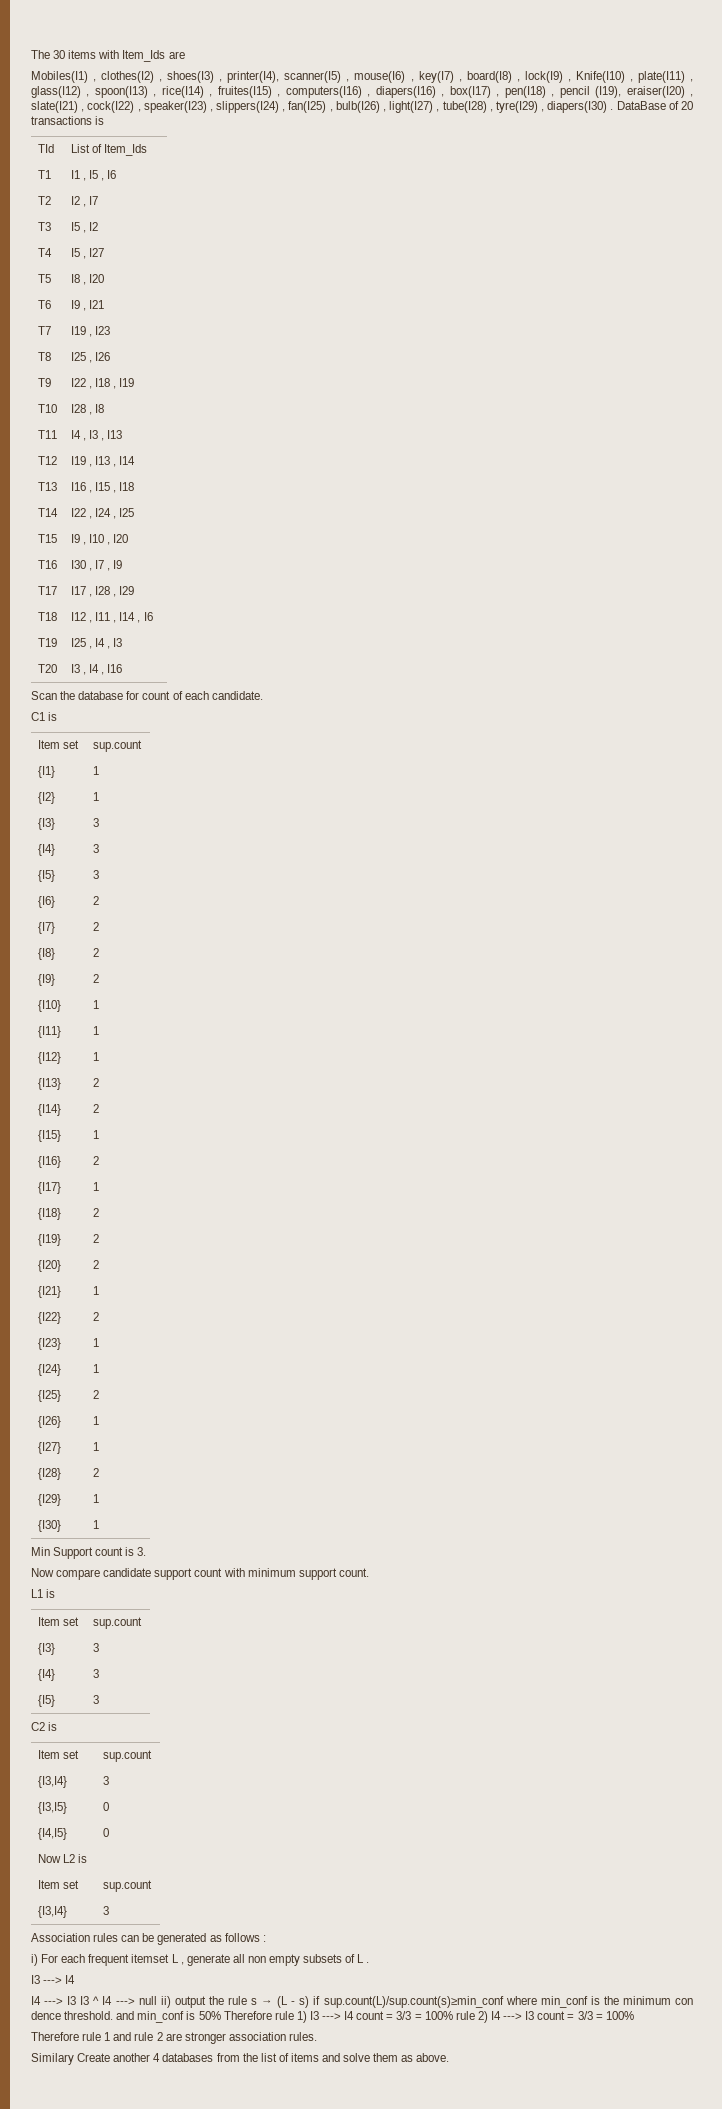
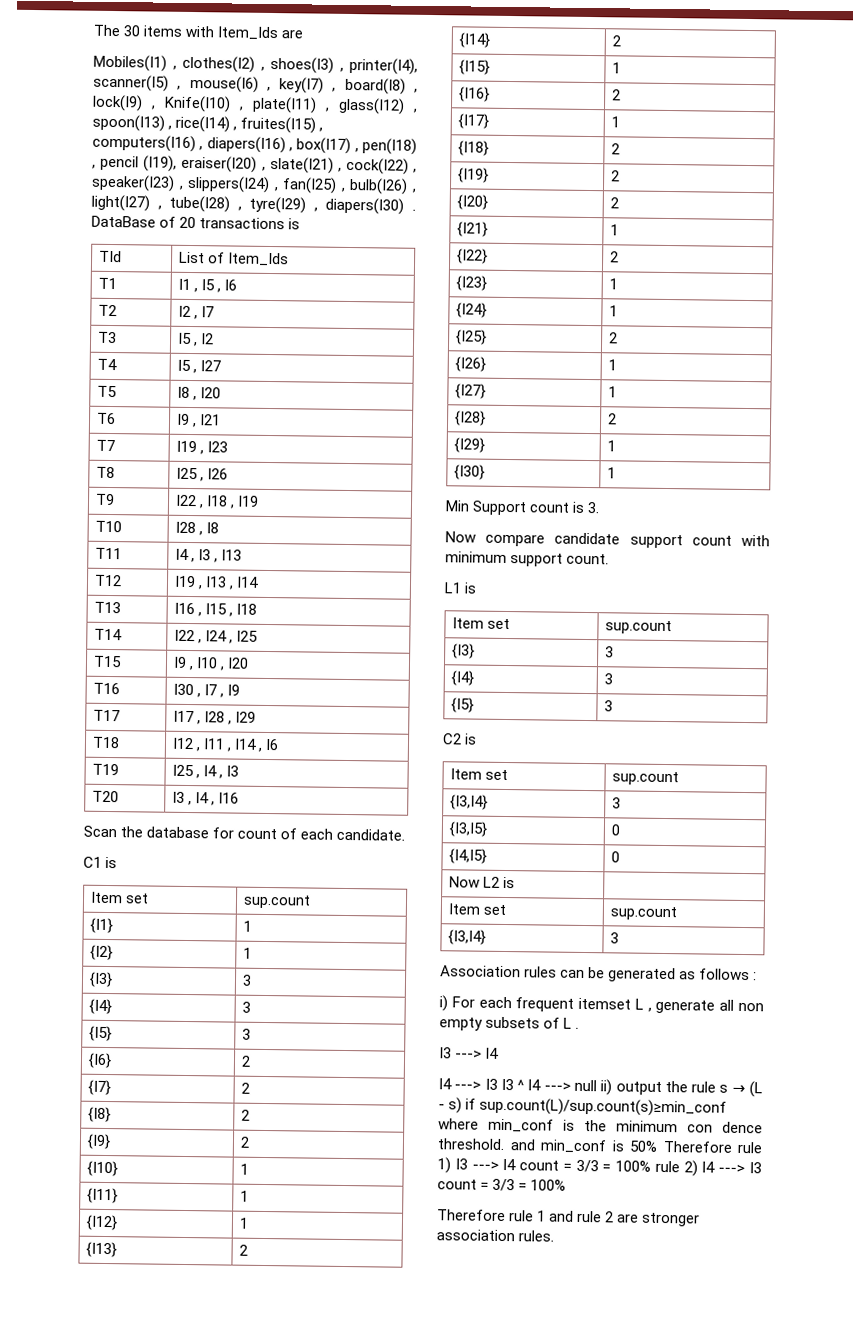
[31,2053,450,2065] // Similary Create another 4 databases from the list of items and solve them as above. -> (555, 1236) none

